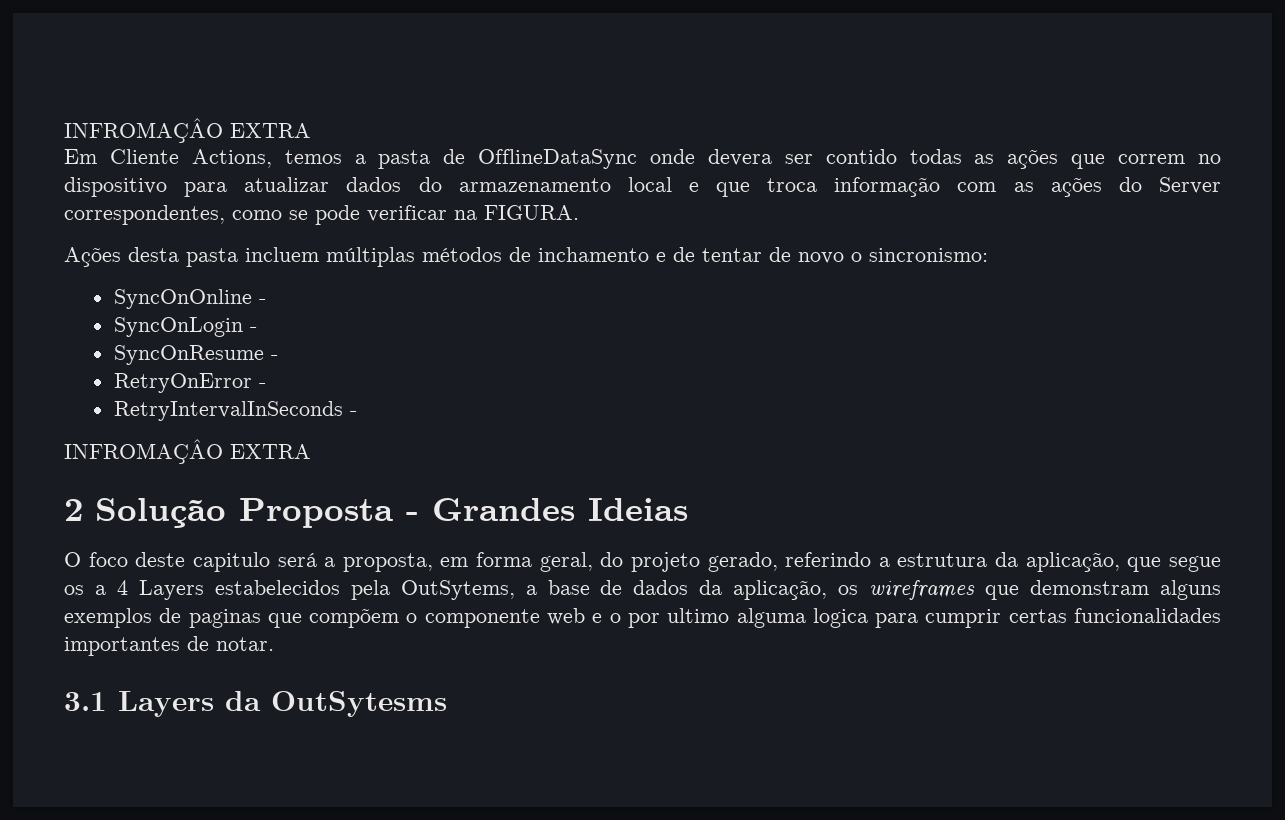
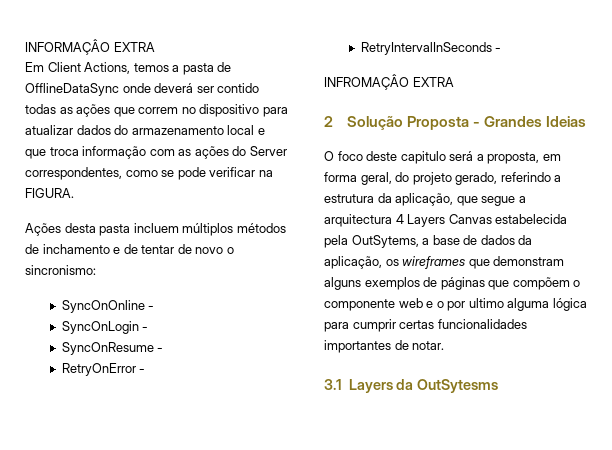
[64,118,223,143] INFROMAÇÂO -> [25,39,110,55] INFORMAÇÂO
[109,149,179,164] Cliente -> [47,62,81,72] Client
[707,149,772,166] devera -> [154,83,194,93] deverá
[326,247,415,267] múltiplas -> [182,223,234,236] múltiplos
[64,580,340,600] os a 4 Layers estabelecidos -> [518,196,526,203] [324,214,568,227] a arquitectura 4 Layers Canvas estabelecida
[188,609,261,628] paginas -> [440,277,485,290] páginas
[812,608,868,628] logica -> [552,298,587,311] lógica

